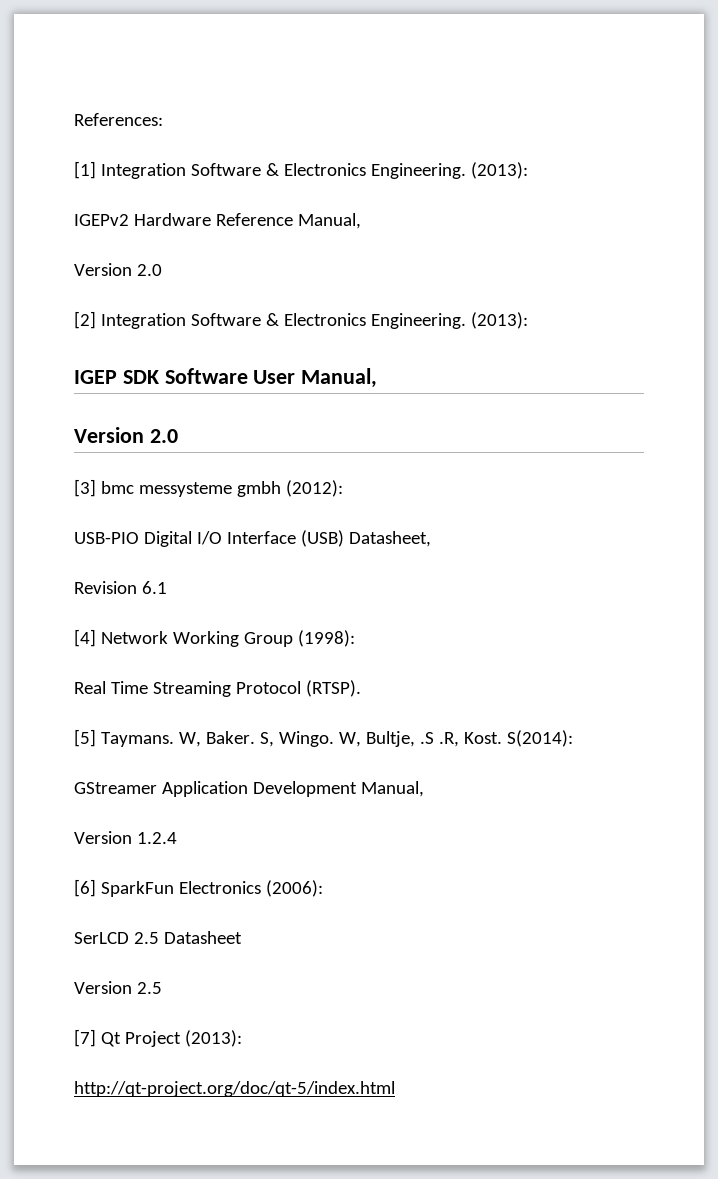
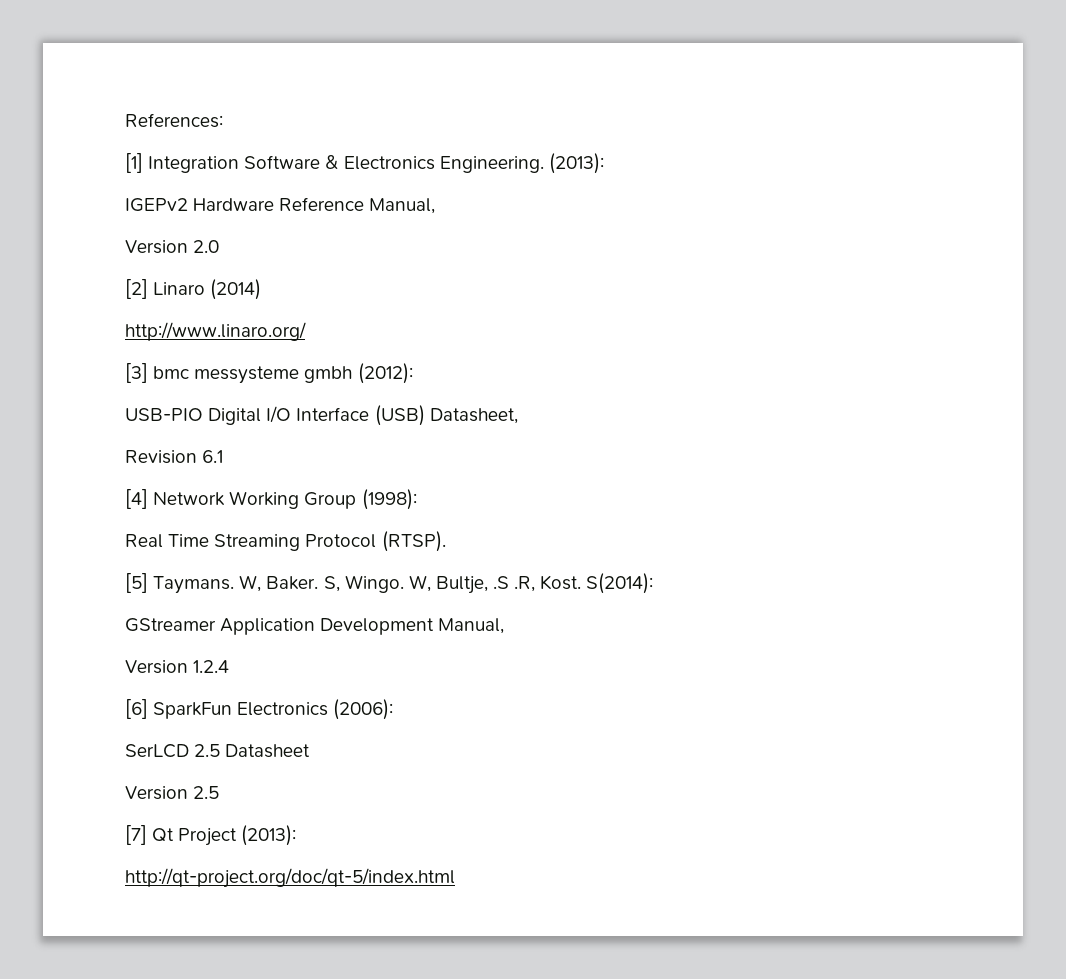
[100,312,528,329] [74,368,378,388] [74,427,178,443] Integration Software & Electronics Engineering. (2013): // IGEP SDK Software User Manual, // Version 2.0 -> [153,279,262,300] [125,322,306,341] Linaro (2014) // http://www.linaro.org/

